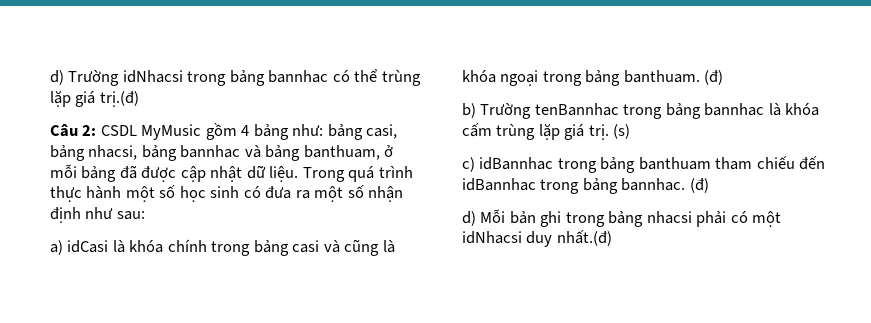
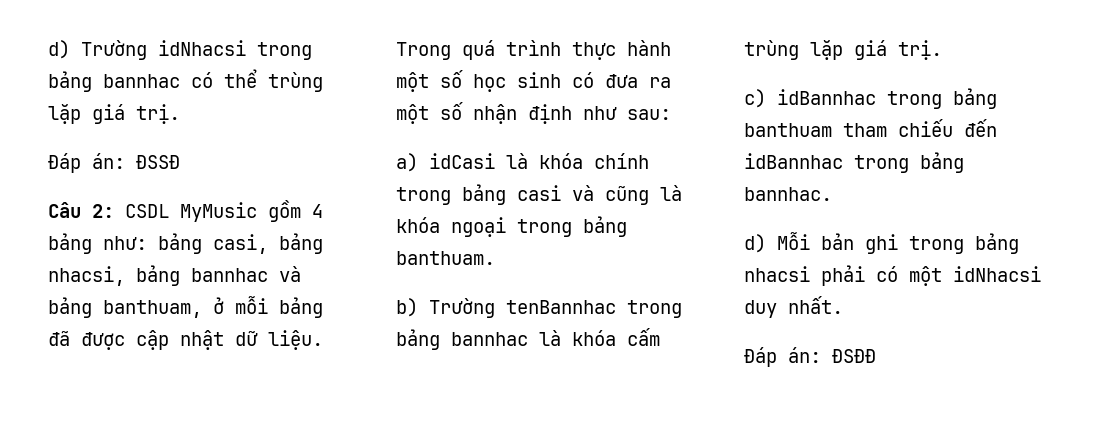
[99,91,139,107] trị.(đ) -> [136,104,180,124] [48,153,180,173] trị. // Đáp án: ĐSSĐ
[704,70,724,85] (đ) -> (495, 258) none
[613,124,631,139] (s) -> (942, 50) none
[689,178,709,193] (đ) -> (832, 194) none
[556,230,612,246] nhất.(đ) -> [788,296,843,314] [744,347,876,367] nhất. // Đáp án: ĐSĐĐ

